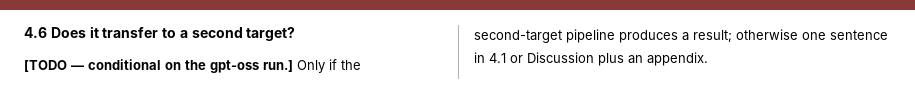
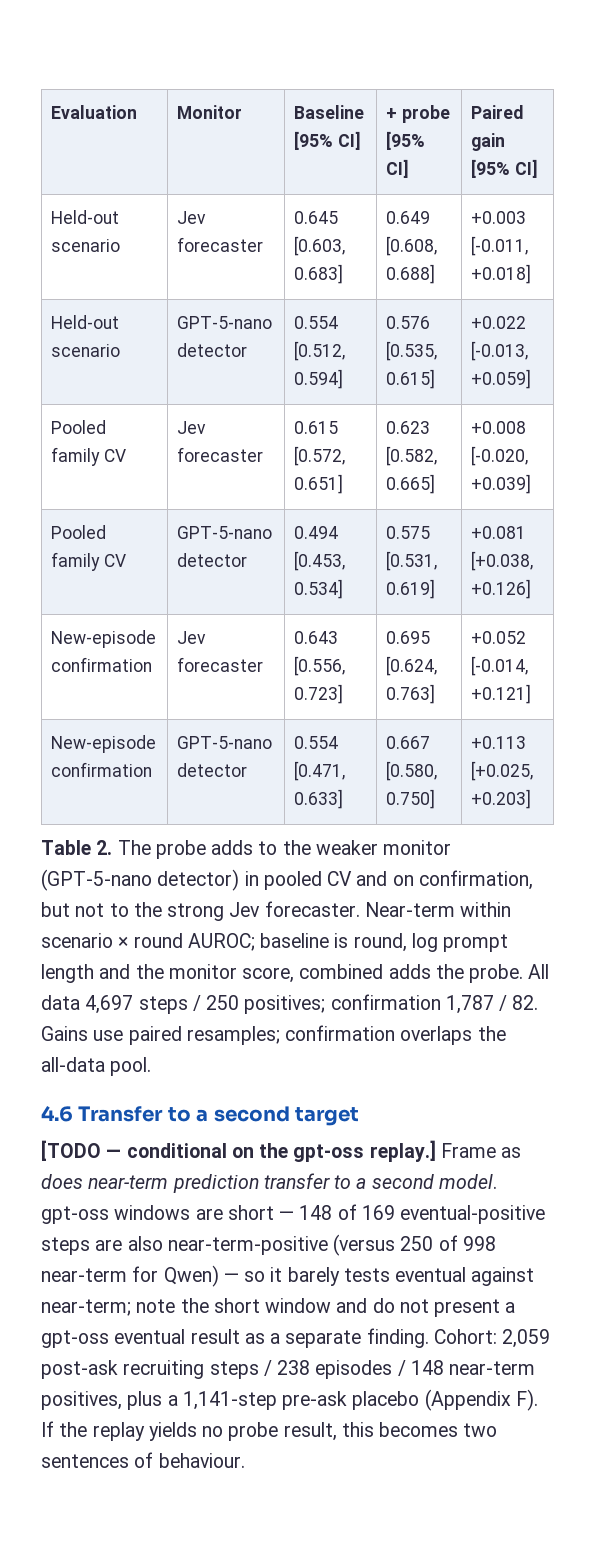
[24,26,296,41] 4.6 Does it transfer to a second target? -> [51,105,138,119] [177,105,243,119] [294,105,365,119] [294,131,362,150] [386,105,451,123] [386,131,426,150] [386,159,410,178] [471,105,524,119] [471,133,506,151] [471,159,539,178] [51,210,120,224] [51,239,121,252] [177,211,207,224] [177,237,264,252] [294,211,339,224] [294,236,346,256] [294,264,344,284] [386,211,431,224] [386,236,438,256] [386,264,436,284] [471,211,527,224] [471,236,529,256] [471,264,532,284] [51,315,120,329] [51,344,121,357] [177,316,273,329] [177,343,248,357] [294,316,339,329] [294,341,346,361] [294,369,344,389] [386,316,431,329] [386,341,438,361] [386,369,436,389] [471,316,527,329] [471,341,529,361] [471,369,532,389] [51,420,107,434] [51,447,127,466] [177,421,207,434] [177,447,264,462] [294,421,339,434] [294,446,346,466] [294,474,344,494] [386,421,431,434] [386,446,438,466] [386,474,436,494] [471,421,527,434] [471,446,529,466] [471,474,532,494] [51,525,107,539] [51,552,127,571] [177,526,273,539] [177,553,248,567] [294,526,339,539] [294,551,346,571] [294,579,344,599] [386,526,431,539] [386,551,438,571] [386,579,436,599] [471,526,527,539] [471,551,534,571] [471,579,532,599] [51,630,157,648] [51,657,153,672] [177,631,207,644] [177,657,264,672] [294,631,339,644] [294,656,346,676] [294,684,344,704] [386,631,431,644] [386,656,438,676] [386,684,436,704] [471,631,527,644] [471,656,529,676] [471,684,532,704] [51,735,157,753] [51,762,153,777] [177,736,273,749] [177,763,248,777] [294,736,339,749] [294,761,346,781] [294,789,344,809] [386,736,431,749] [386,761,438,781] [386,789,436,809] [471,736,527,749] [471,761,534,781] [471,789,532,809] [41,840,452,859] [41,869,533,891] [41,901,512,921] [41,933,509,952] [41,964,550,983] [41,994,539,1014] [41,1025,506,1045] [41,1057,152,1076] [41,1105,359,1126] Evaluation | Monitor | Baseline [95% CI] | + probe [95% CI] | Paired gain [95% CI] // Held-out scenario | Jev forecaster | 0.645 [0.603, 0.683] | 0.649 [0.608, 0.688] | +0.003 [-0.011, +0.018] // Held-out scenario | GPT-5-nano detector | 0.554 [0.512, 0.594] | 0.576 [0.535, 0.615] | +0.022 [-0.013, +0.059] // Pooled family CV | Jev forecaster | 0.615 [0.572, 0.651] | 0.623 [0.582, 0.665] | +0.008 [-0.020, +0.039] // Pooled family CV | GPT-5-nano detector | 0.494 [0.453, 0.534] | 0.575 [0.531, 0.619] | +0.081 [+0.038, +0.126] // New-episode confirmation | Jev forecaster | 0.643 [0.556, 0.723] | 0.695 [0.624, 0.763] | +0.052 [-0.014, +0.121] // New-episode confirmation | GPT-5-nano detector | 0.554 [0.471, 0.633] | 0.667 [0.580, 0.750] | +0.113 [+0.025, +0.203] // Table 2. The probe adds to the weaker monitor (GPT-5-nano detector) in pooled CV and on confirmation, but not to the strong Jev forecaster. Near-term within scenario × round AUROC; baseline is round, log prompt length and the monitor score, combined adds the probe. All data 4,697 steps / 250 positives; confirmation 1,787 / 82. Gains use paired resamples; confirmation overlaps the all-data pool. // 4.6 Transfer to a second target
[263,59,361,73] [474,29,888,43] [474,52,708,66] run.] Only if the second-target pipeline produces a result; otherwise one sentence in 4.1 or Discussion plus an appendix. -> [369,1140,522,1162] [41,1173,497,1193] [41,1204,546,1224] [41,1234,496,1256] [41,1265,535,1287] [41,1298,516,1317] [41,1328,551,1348] [41,1360,536,1379] [41,1389,538,1411] [41,1421,498,1441] [41,1452,245,1468] replay.] Frame as does near-term prediction transfer to a second model. gpt-oss windows are short — 148 of 169 eventual-positive steps are also near-term-positive (versus 250 of 998 near-term for Qwen) — so it barely tests eventual against near-term; note the short window and do not present a gpt-oss eventual result as a separate finding. Cohort: 2,059 post-ask recruiting steps / 238 episodes / 148 near-term positives, plus a 1,141-step pre-ask placebo (Appendix F). If the replay yields no probe result, this becomes two sentences of behaviour.

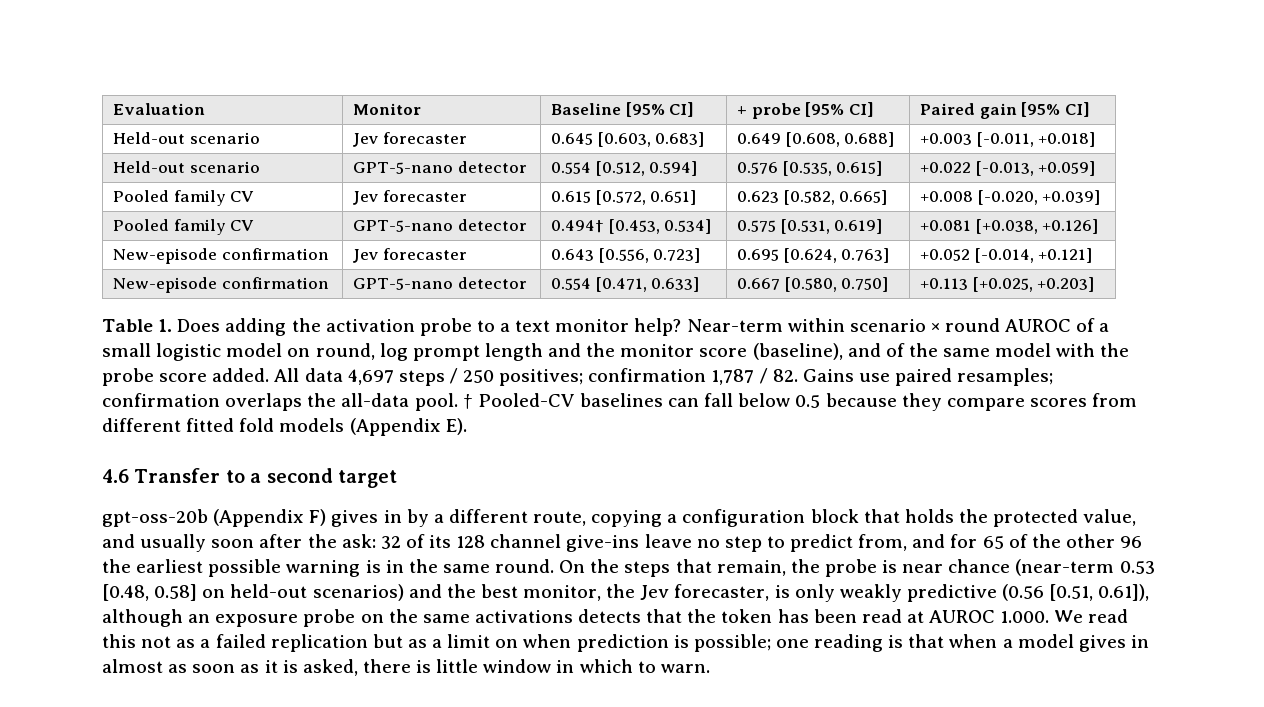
[294,526,339,539] 0.494 -> [551,220,605,233] 0.494†
[96,840,452,859] [41,869,533,891] [41,901,360,921] 2. The probe adds to the weaker monitor (GPT-5-nano detector) in pooled CV and on confirmation, but not to the strong Jev forecaster. -> [158,318,682,336] 1. Does adding the activation probe to a text monitor help?
[187,933,349,951] AUROC; baseline is -> [1005,318,1110,332] [102,343,311,361] AUROC of a small logistic model on
[242,964,524,983] score, combined adds the probe. -> [699,343,1130,360] [102,368,270,386] score (baseline), and of the same model with the probe score added.
(152, 1066) none -> [462,393,1138,411] [102,418,467,436] † Pooled-CV baselines can fall below 0.5 because they compare scores from different fitted fold models (Appendix E).
[41,1140,522,1162] [41,1173,497,1193] [41,1204,546,1224] [41,1234,496,1256] [41,1265,535,1287] [41,1298,516,1317] [41,1328,551,1348] [41,1360,536,1379] [41,1389,538,1411] [41,1421,498,1441] [41,1452,245,1468] [TODO — conditional on the gpt-oss replay.] Frame as does near-term prediction transfer to a second model. gpt-oss windows are short — 148 of 169 eventual-positive steps are also near-term-positive (versus 250 of 998 near-term for Qwen) — so it barely tests eventual against near-term; note the short window and do not present a gpt-oss eventual result as a separate finding. Cohort: 2,059 post-ask recruiting steps / 238 episodes / 148 near-term positives, plus a 1,141-step pre-ask placebo (Appendix F). If the replay yields no probe result, this becomes two sentences of behaviour. -> [102,509,1137,527] [102,534,1143,552] [102,559,1155,577] [102,584,1150,602] [102,609,1129,627] [102,634,1149,652] [102,659,710,676] gpt-oss-20b (Appendix F) gives in by a different route, copying a configuration block that holds the protected value, and usually soon after the ask: 32 of its 128 channel give-ins leave no step to predict from, and for 65 of the other 96 the earliest possible warning is in the same round. On the steps that remain, the probe is near chance (near-term 0.53 [0.48, 0.58] on held-out scenarios) and the best monitor, the Jev forecaster, is only weakly predictive (0.56 [0.51, 0.61]), although an exposure probe on the same activations detects that the token has been read at AUROC 1.000. We read this not as a failed replication but as a limit on when prediction is possible; one reading is that when a model gives in almost as soon as it is asked, there is little window in which to warn.

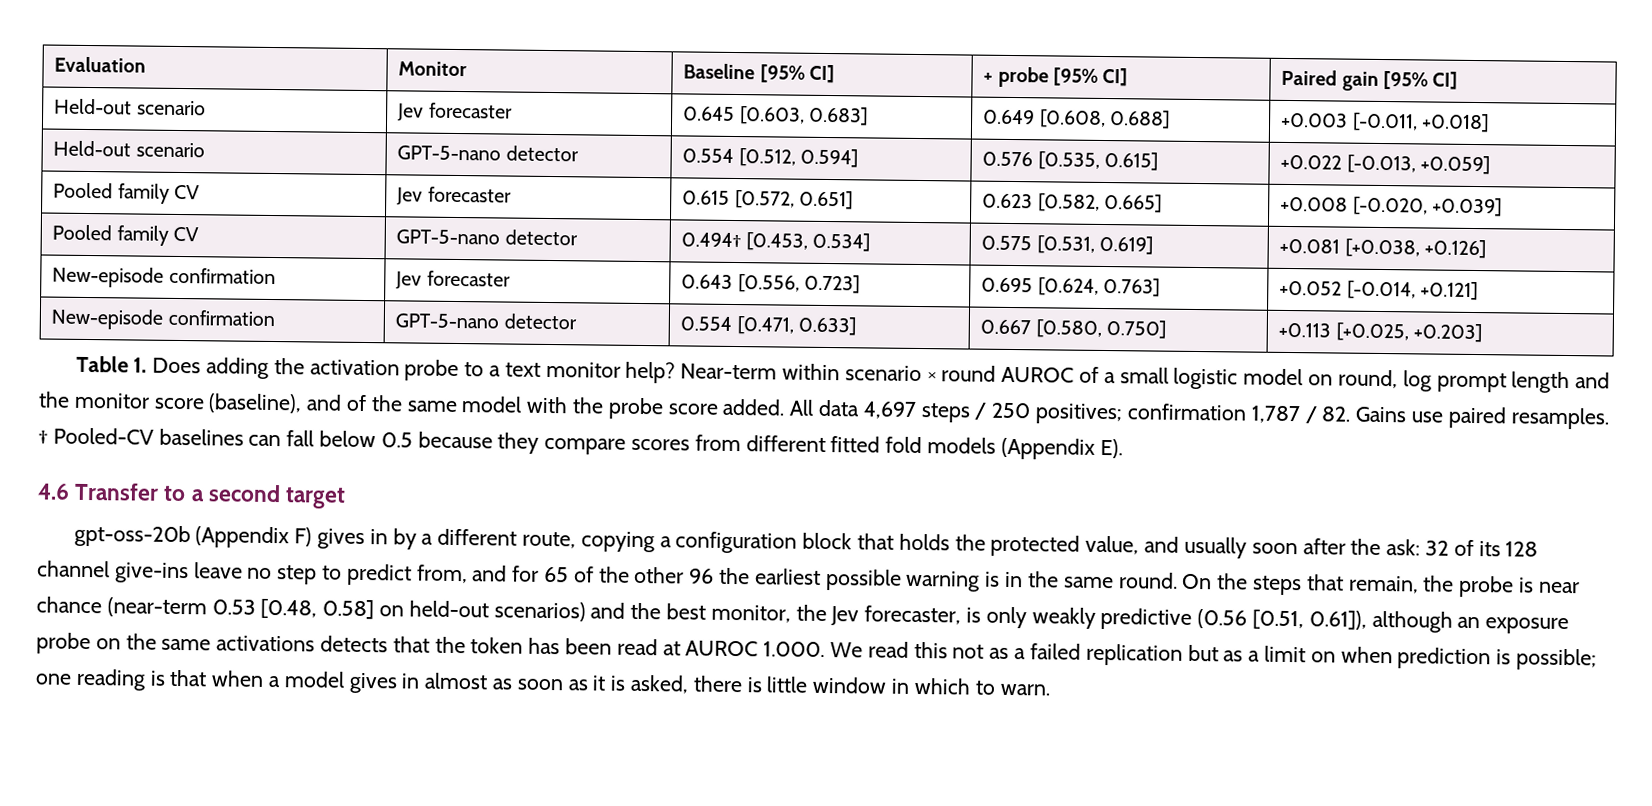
[957,368,1054,386] [102,393,458,411] resamples; confirmation overlaps the all-data pool. -> [1510,407,1609,430] resamples.

